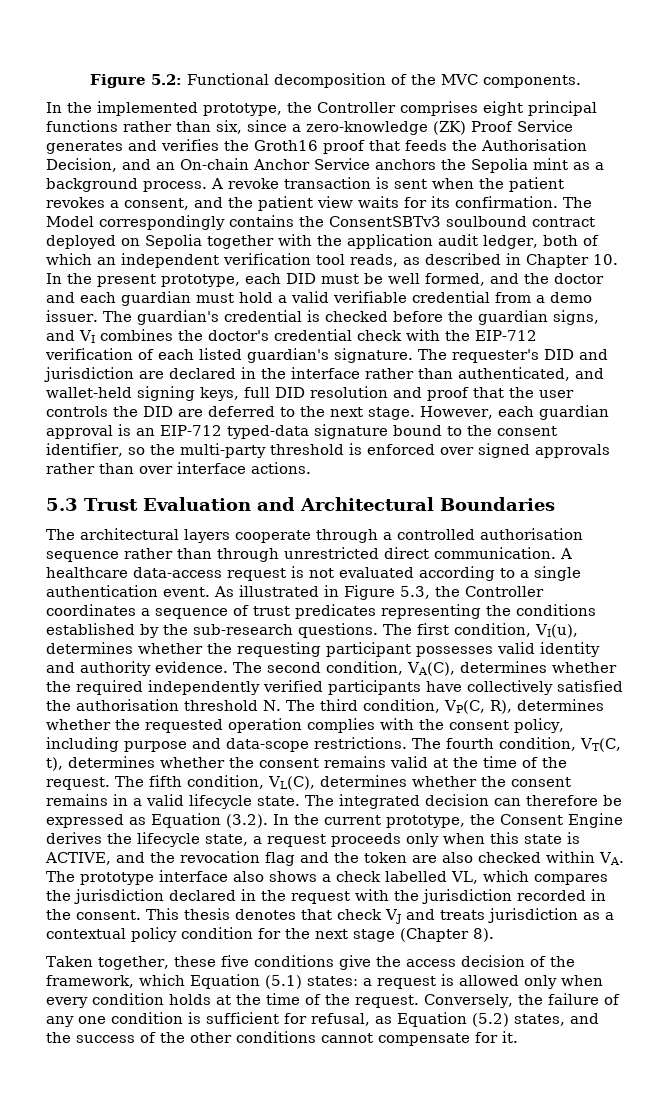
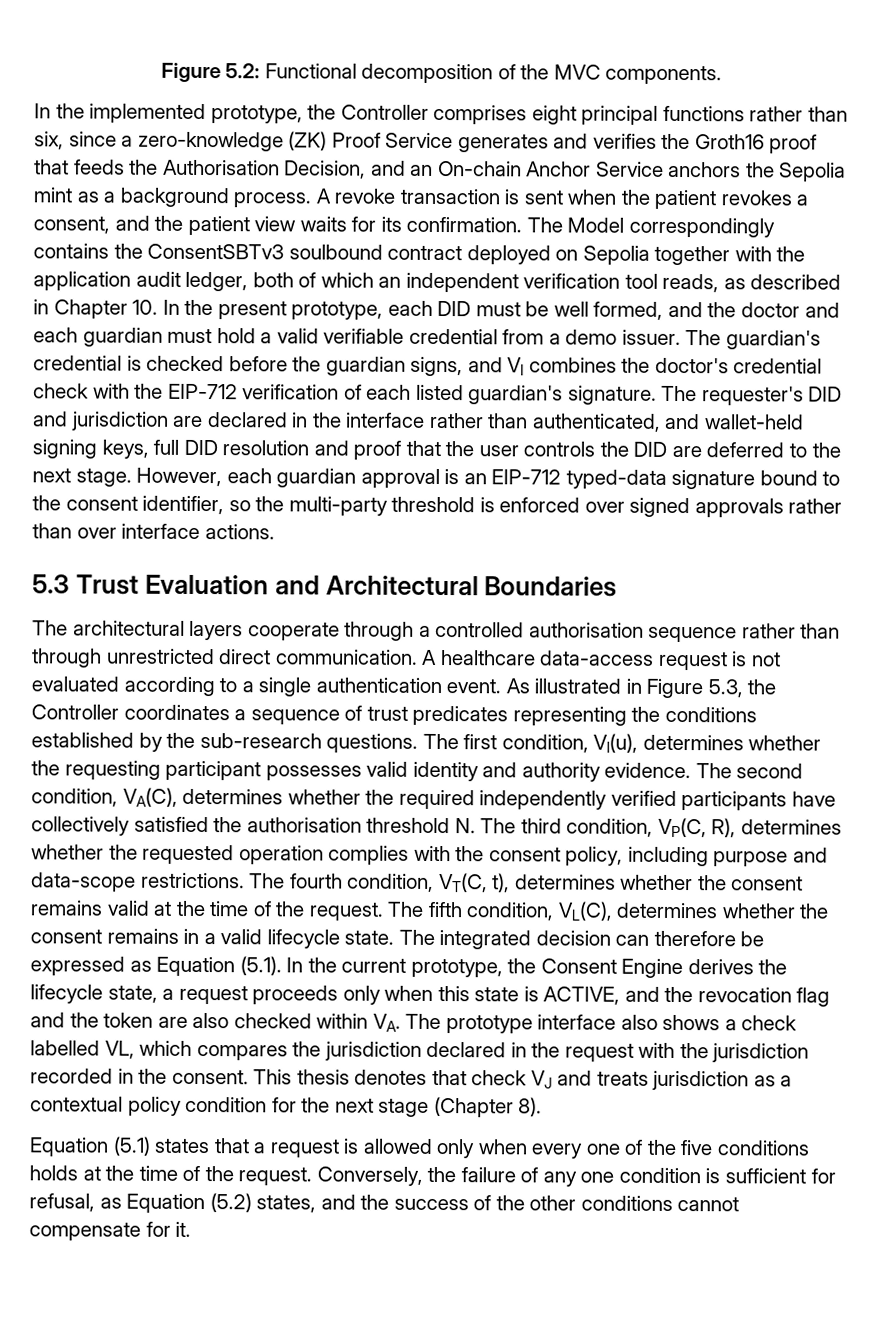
[226,814,268,828] (3.2). -> [239,956,282,976] (5.1).
[46,955,575,970] [46,974,358,989] Taken together, these five conditions give the access decision of the framework, which Equation (5.1) states: -> [29,1136,250,1157] Equation (5.1) states that
[92,993,164,1005] condition -> [585,1139,811,1156] one of the five conditions

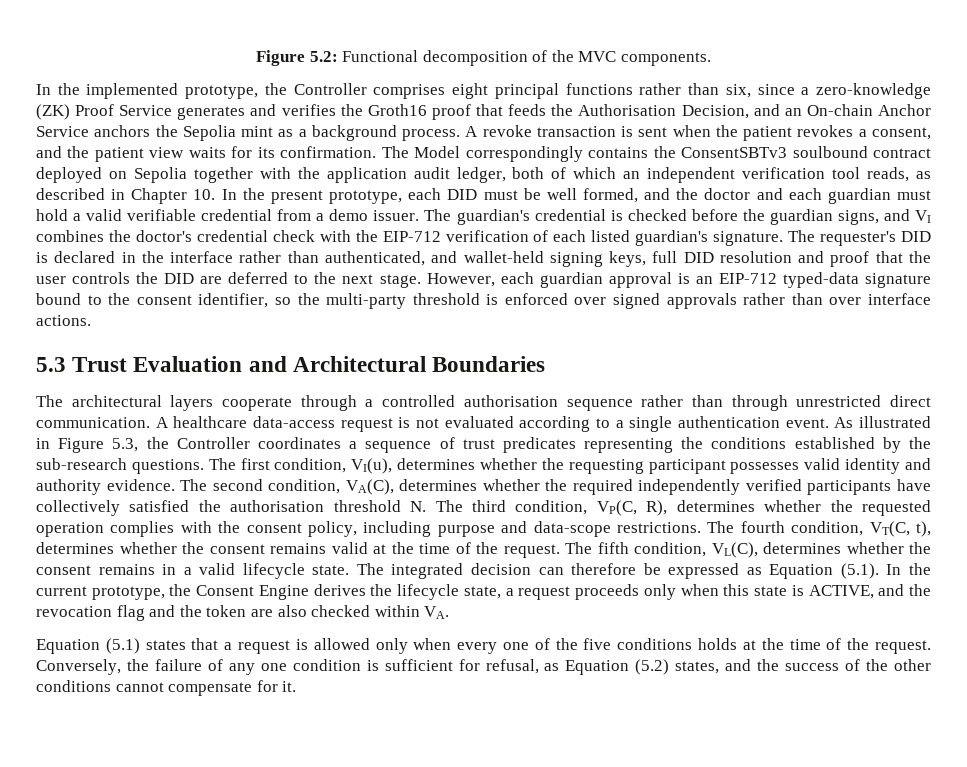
[32,411,204,431] and jurisdiction are -> [36,252,48,263] is
[405,1013,798,1034] [30,1040,810,1063] [30,1068,793,1091] [30,1096,543,1118] The prototype interface also shows a check labelled VL, which compares the jurisdiction declared in the request with the jurisdiction recorded in the consent. This thesis denotes that check VJ and treats jurisdiction as a contextual policy condition for the next stage (Chapter 8). -> (450, 612) none

